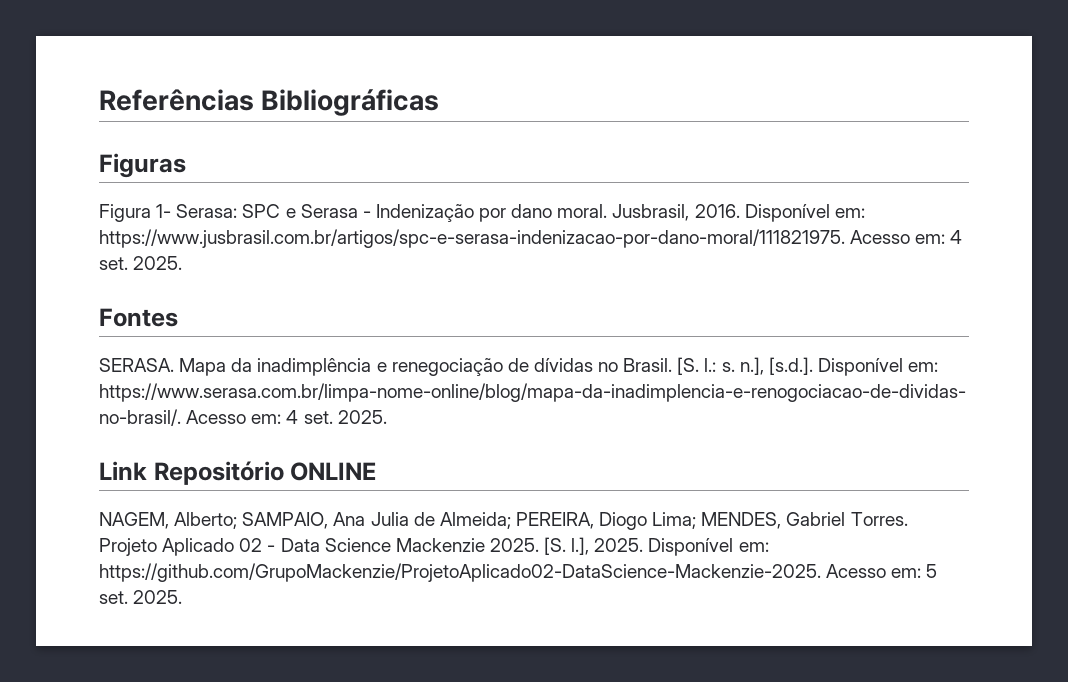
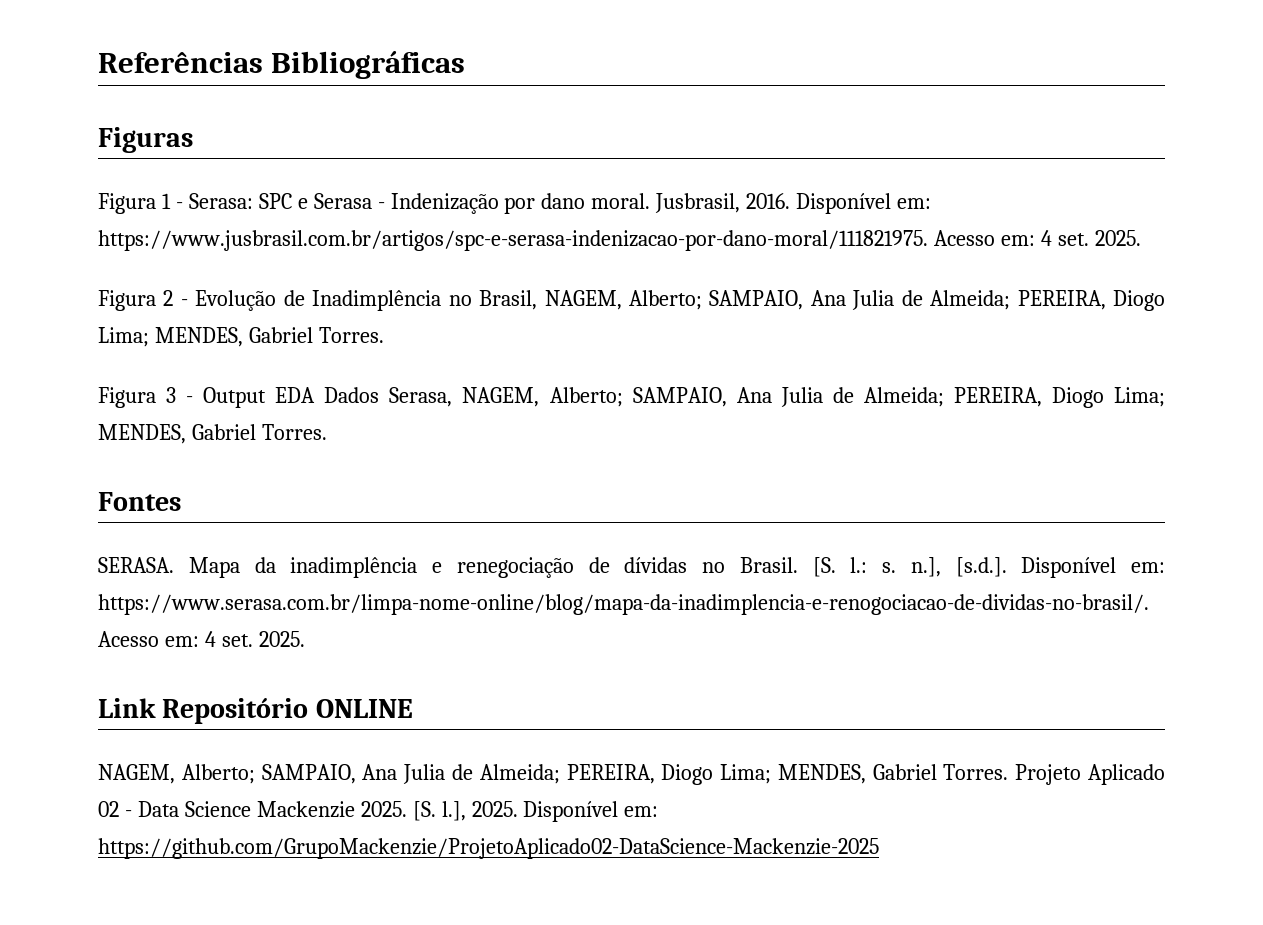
[156,204,172,218] 1- -> [161,193,183,209] 1 -
(183, 263) none -> [98,290,1165,311] [98,327,384,347] [98,387,1165,408] [98,424,327,444] // Figura 2 - Evolução de Inadimplência no Brasil, NAGEM, Alberto; SAMPAIO, Ana Julia de Almeida; PEREIRA, Diogo Lima; MENDES, Gabriel Torres. // Figura 3 - Output EDA Dados Serasa, NAGEM, Alberto; SAMPAIO, Ana Julia de Almeida; PEREIRA, Diogo Lima; MENDES, Gabriel Torres.
[99,563,938,582] [99,590,183,604] https://github.com/GrupoMackenzie/ProjetoAplicado02-DataScience-Mackenzie-2025. Acesso em: 5 set. 2025. -> [98,838,879,859] https://github.com/GrupoMackenzie/ProjetoAplicado02-DataScience-Mackenzie-2025

